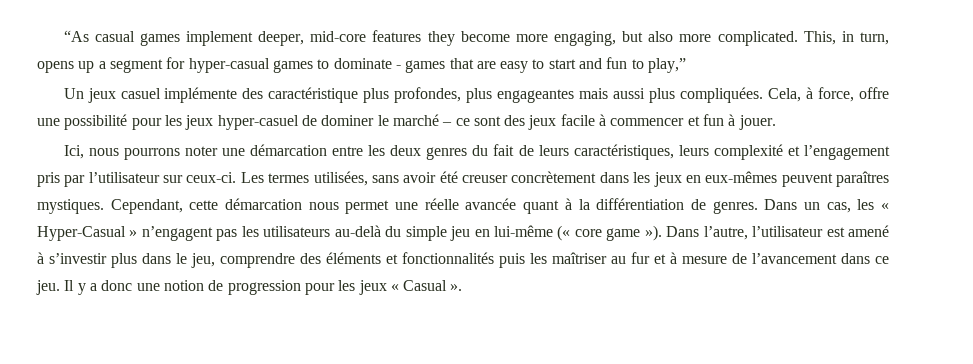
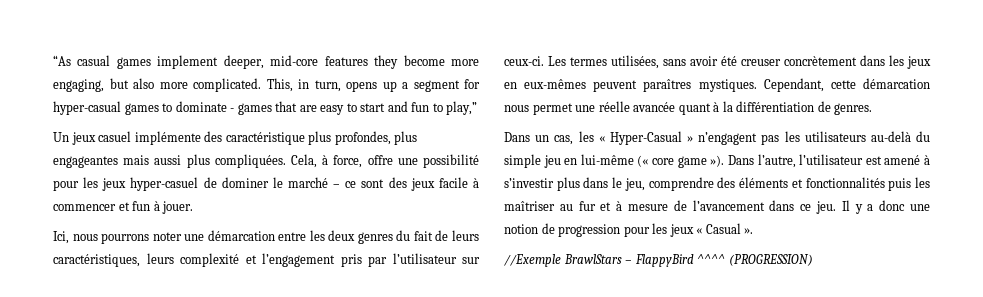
(758, 207) none -> (873, 109) //
(463, 287) none -> [504,254,813,267] // //Exemple BrawlStars – FlappyBird ^^^^ (PROGRESSION)

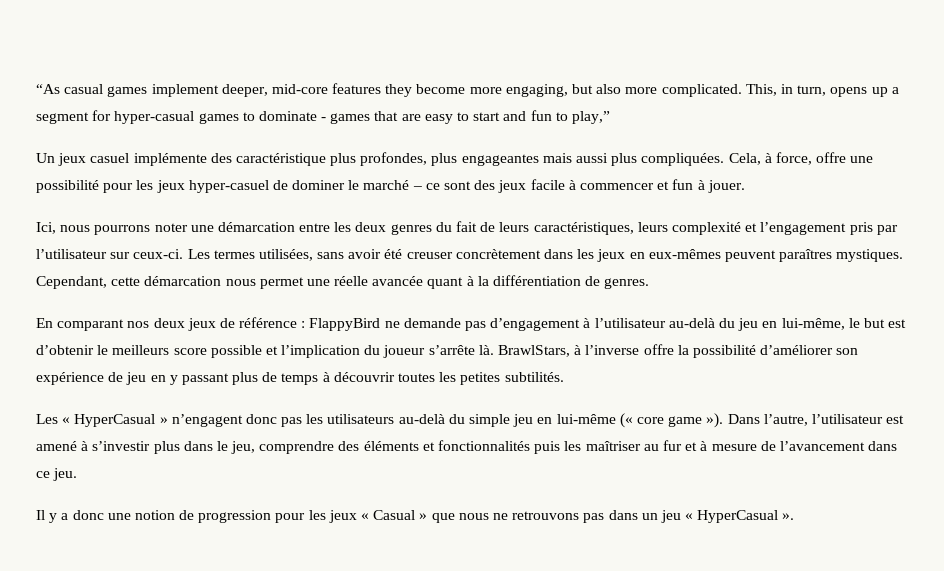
[504,131,682,145] Dans un cas, les « Hyper-Casual -> [36,317,907,331] [36,344,859,358] [36,372,564,385] [36,414,156,427] En comparant nos deux jeux de référence : FlappyBird ne demande pas d’engagement à l’utilisateur au-delà du jeu en lui-même, le but est d’obtenir le meilleurs score possible et l’implication du joueur s’arrête là. BrawlStars, à l’inverse offre la possibilité d’améliorer son expérience de jeu en y passant plus de temps à découvrir toutes les petites subtilités. // Les « HyperCasual
(758, 138) none -> [245,414,277,424] donc
(836, 207) none -> (78, 474) //
[744,228,754,234] [504,254,813,267] ». // //Exemple BrawlStars – FlappyBird ^^^^ (PROGRESSION) -> [419,510,795,523] » que nous ne retrouvons pas dans un jeu « HyperCasual ».

